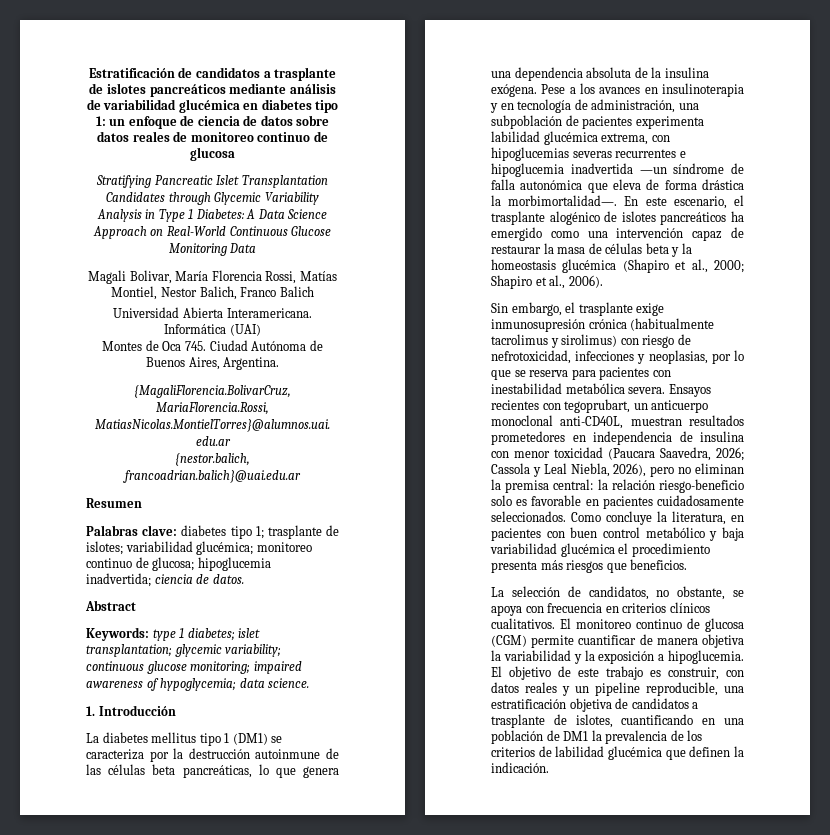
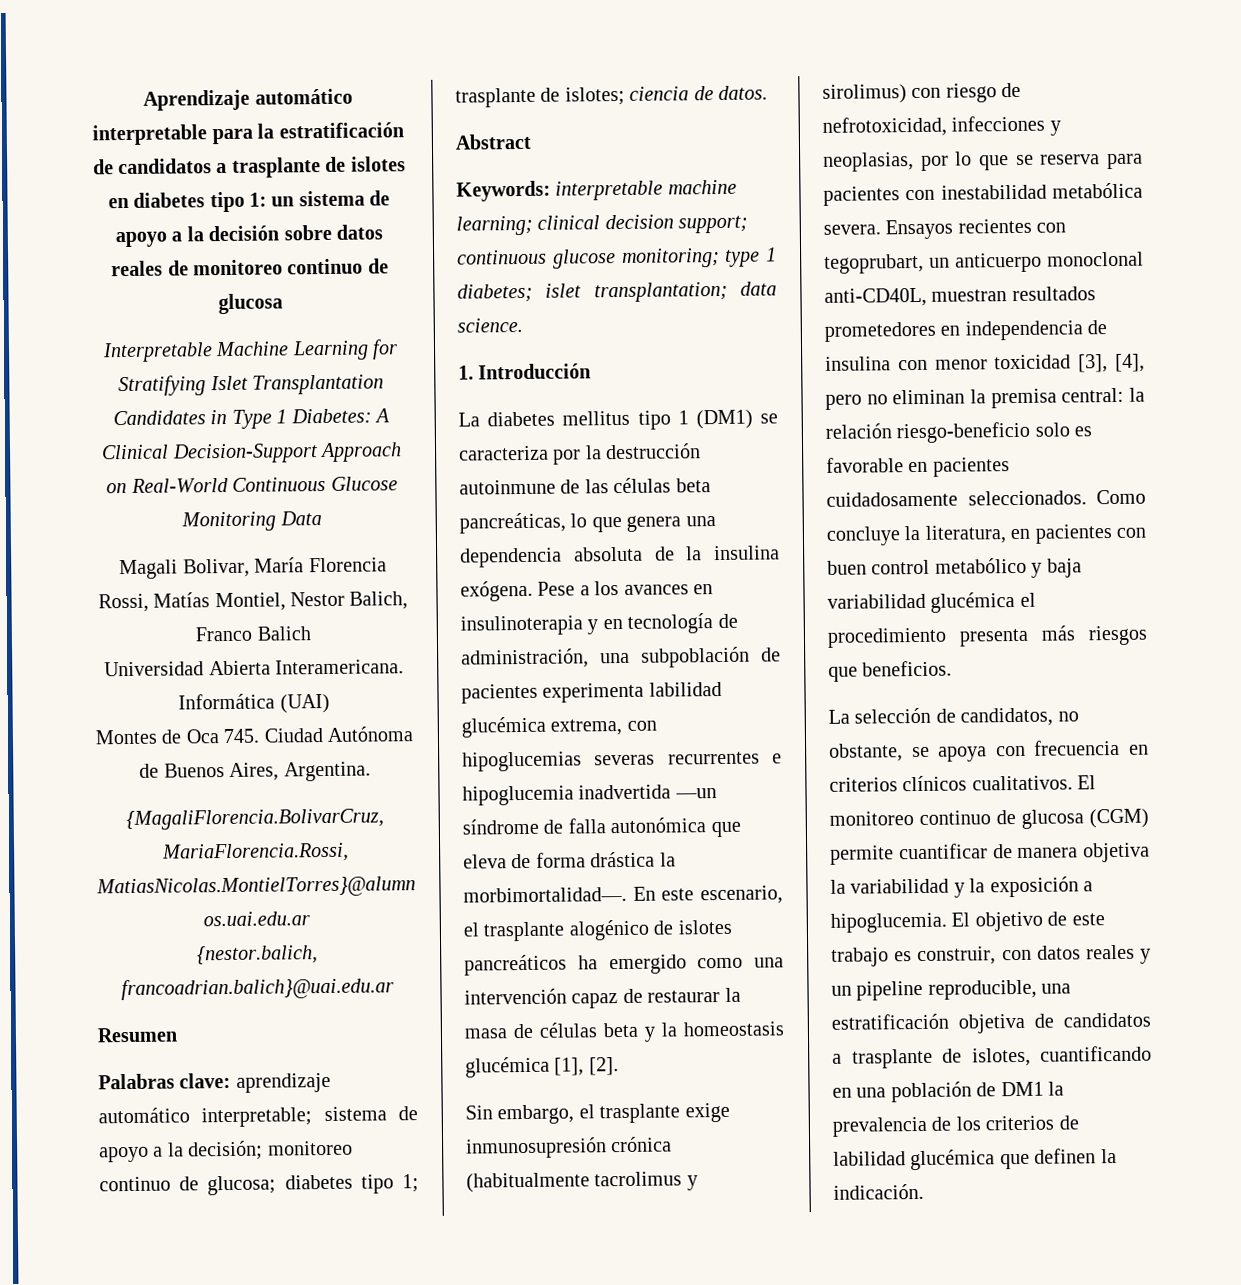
[88,68,175,78] Estratificación -> [143,88,353,111] [92,122,404,146] Aprendizaje automático interpretable para la estratificación
[149,83,336,97] [86,99,240,113] pancreáticos mediante análisis de variabilidad glucémica -> (406, 164) none
[128,115,293,129] enfoque de ciencia de datos -> [298,190,391,207] [115,225,280,248] sistema de apoyo a la decisión
[96,175,328,188] [106,192,319,205] [96,209,142,222] Stratifying Pancreatic Islet Transplantation Candidates through Glycemic Variability Analysis -> [101,339,399,363] [118,374,384,397] [113,410,206,426] Interpretable Machine Learning for Stratifying Islet Transplantation Candidates
[257,209,328,219] Data Science -> [101,443,318,464] Clinical Decision-Support
(178, 530) none -> [235,1072,331,1093] [98,1106,418,1128] [99,1140,353,1163] [99,1175,277,1196] aprendizaje automático interpretable; sistema de apoyo a la decisión; monitoreo continuo de glucosa;
[125,541,312,555] [86,557,271,571] [86,573,151,587] variabilidad glucémica; monitoreo continuo de glucosa; hipoglucemia inadvertida; -> (625, 96) none
(149, 634) none -> [555,179,737,201] [456,214,749,236] [457,247,720,269] interpretable machine learning; clinical decision support; continuous glucose monitoring;
[174,644,282,657] [86,661,302,674] [86,678,237,691] glycemic variability; continuous glucose monitoring; impaired awareness of hypoglycemia; -> (728, 292) none
[622,259,744,273] [491,275,603,289] (Shapiro et al., 2000; Shapiro et al., 2006). -> [554,1057,619,1076] [1], [2].
[608,447,744,461] [491,463,647,477] (Paucara Saavedra, 2026; Cassola y Leal Niebla, 2026), -> [1078,353,1145,373] [3], [4],

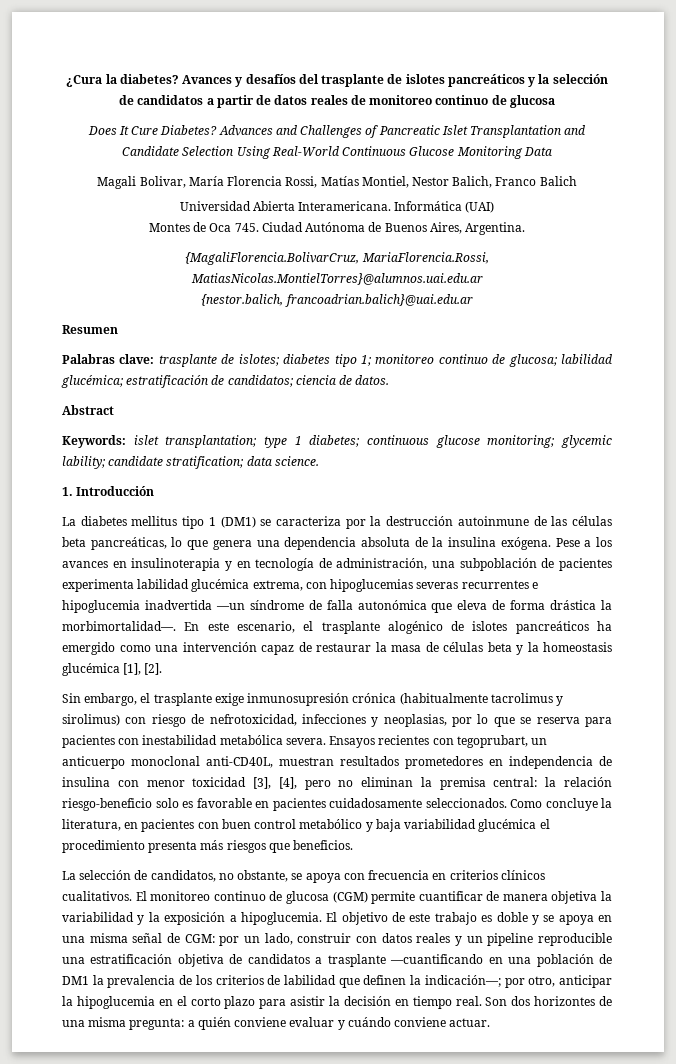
[143,88,353,111] [92,122,404,146] [92,156,406,178] [107,190,391,213] [115,224,332,248] Aprendizaje automático interpretable para la estratificación de candidatos a trasplante de islotes en diabetes tipo 1: un sistema de apoyo a la decisión sobre -> [66,74,608,87] [119,95,272,108] ¿Cura la diabetes? Avances y desafíos del trasplante de islotes pancreáticos y la selección de candidatos a partir de
[101,339,399,363] [118,374,384,397] [113,408,390,429] [101,442,402,464] [106,482,128,494] Interpretable Machine Learning for Stratifying Islet Transplantation Candidates in Type 1 Diabetes: A Clinical Decision-Support Approach on -> [87,125,586,138] [122,146,271,159] Does It Cure Diabetes? Advances and Challenges of Pancreatic Islet Transplantation and Candidate Selection Using
[235,1072,331,1093] [98,1106,418,1128] [99,1140,353,1163] [99,1174,419,1196] [455,86,625,108] aprendizaje automático interpretable; sistema de apoyo a la decisión; monitoreo continuo de glucosa; diabetes tipo 1; trasplante de islotes; -> [158,354,612,367] [61,375,293,388] trasplante de islotes; diabetes tipo 1; monitoreo continuo de glucosa; labilidad glucémica; estratificación de candidatos;
[555,179,737,201] [456,214,749,236] [457,247,777,269] [457,281,728,303] interpretable machine learning; clinical decision support; continuous glucose monitoring; type 1 diabetes; islet transplantation; -> [133,435,612,448] [62,456,244,469] islet transplantation; type 1 diabetes; continuous glucose monitoring; glycemic lability; candidate stratification;
[917,946,997,966] construir, -> [496,912,612,925] [62,933,352,946] doble y se apoya en una misma señal de CGM: por un lado, construir
[927,979,1037,1000] reproducible, -> [538,933,613,946] reproducible
[942,1045,1152,1067] de islotes, cuantificando -> [390,954,484,964] —cuantificando
[910,1149,996,1171] glucémica -> (336, 980) none
[833,1183,924,1200] indicación. -> [424,975,612,988] [62,996,612,1009] [62,1017,491,1030] indicación—; por otro, anticipar la hipoglucemia en el corto plazo para asistir la decisión en tiempo real. Son dos horizontes de una misma pregunta: a quién conviene evaluar y cuándo conviene actuar.

